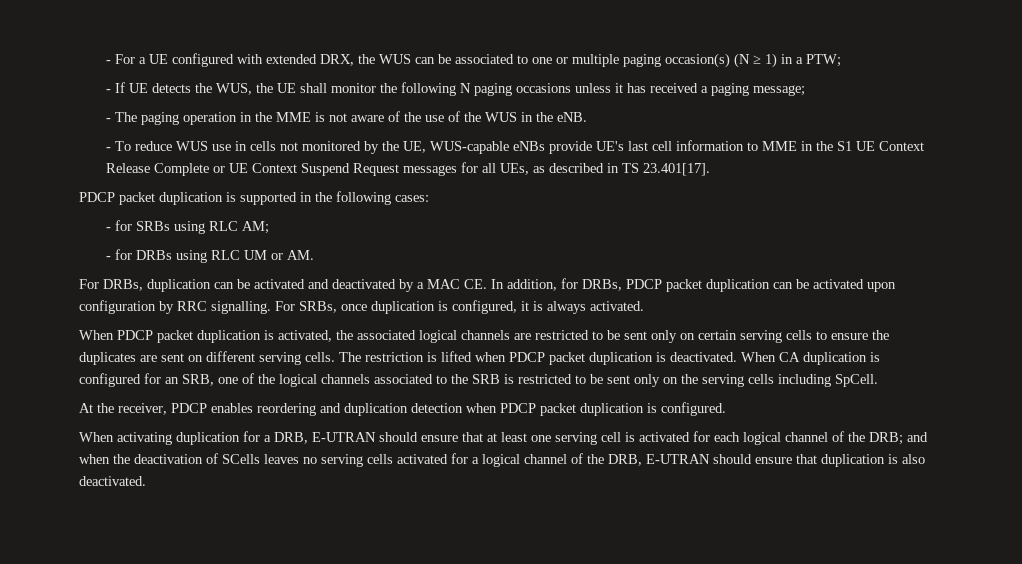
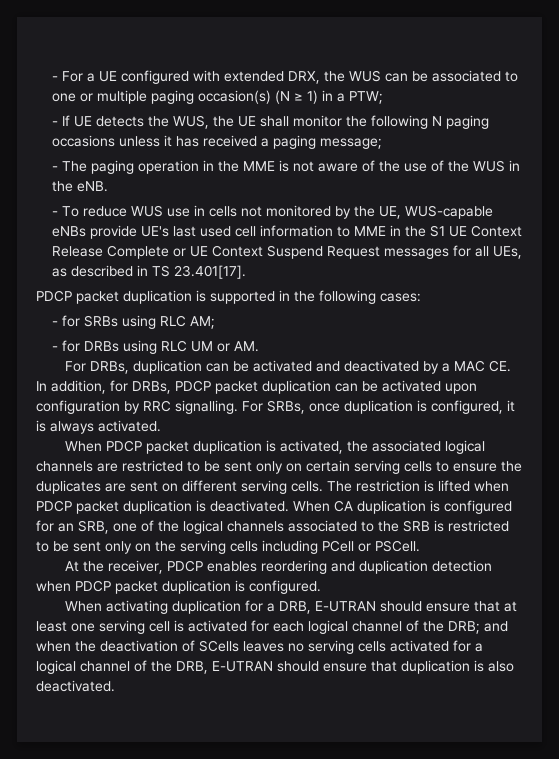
(649, 146) none -> [200,226,232,237] used
[835,374,878,387] SpCell. -> [322,540,420,552] PCell or PSCell.

